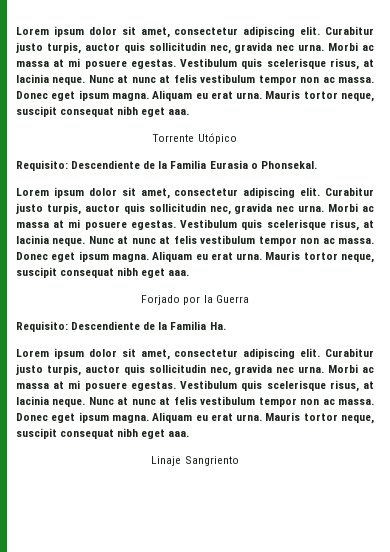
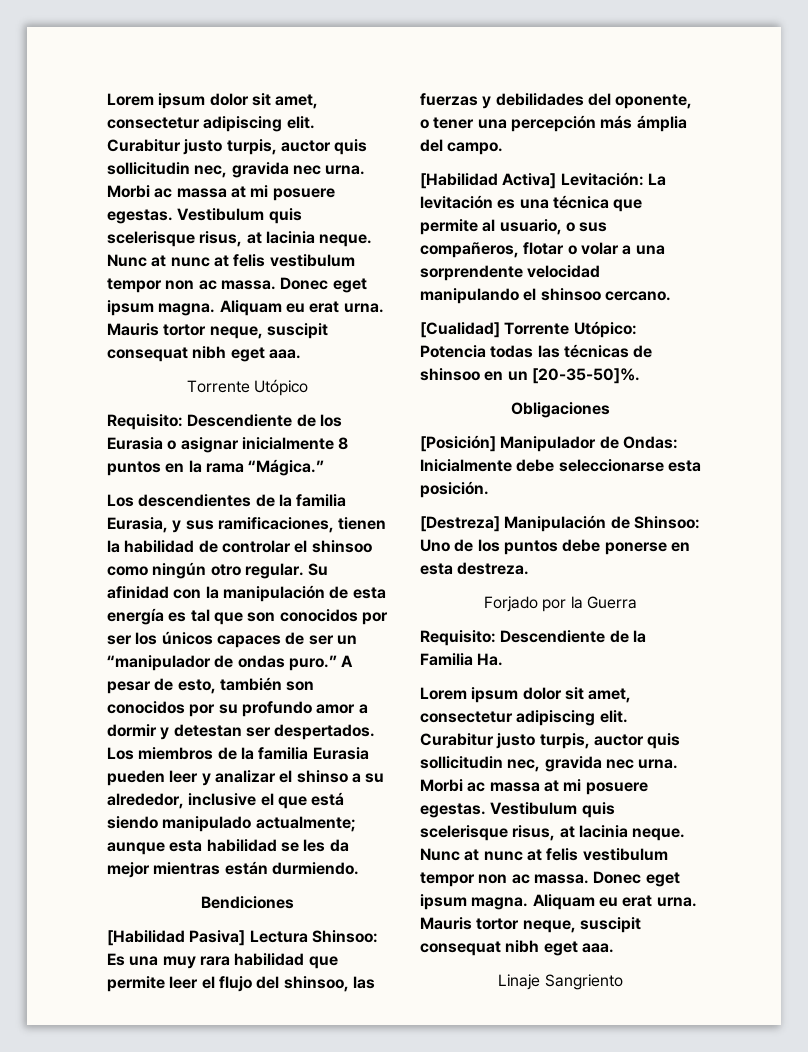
[158,160,317,169] [16,187,374,199] [16,203,374,215] [16,219,374,231] [16,235,374,246] [16,251,375,263] [16,267,190,278] la Familia Eurasia o Phonsekal. // Lorem ipsum dolor sit amet, consectetur adipiscing elit. Curabitur justo turpis, auctor quis sollicitudin nec, gravida nec urna. Morbi ac massa at mi posuere egestas. Vestibulum quis scelerisque risus, at lacinia neque. Nunc at nunc at felis vestibulum tempor non ac massa. Donec eget ipsum magna. Aliquam eu erat urna. Mauris tortor neque, suscipit consequat nibh eget aaa. -> [319,414,342,427] [107,437,349,453] [107,459,325,476] [107,494,347,507] [107,517,387,533] [107,540,372,553] [107,562,329,579] [107,585,386,602] [107,608,388,625] [107,631,357,648] [107,655,354,671] [107,677,315,694] [107,701,368,717] [107,724,376,740] [107,747,369,760] [107,770,385,786] [107,792,345,809] [107,816,356,832] [107,839,349,855] [107,861,359,878] [201,896,294,909] [107,930,378,946] [107,953,338,969] [107,976,375,992] [420,93,693,109] [420,115,687,132] [420,139,504,155] [420,172,666,189] [420,195,643,212] [420,219,608,235] [420,242,665,258] [420,265,601,281] [420,288,671,304] [420,321,637,338] [420,344,653,358] [420,368,640,384] [511,402,610,418] [420,435,678,452] [420,459,701,472] [420,481,489,498] [420,515,700,532] [420,539,690,555] [420,562,530,575] los Eurasia o asignar inicialmente 8 puntos en la rama “Mágica.” // Los descendientes de la familia Eurasia, y sus ramificaciones, tienen la habilidad de controlar el shinsoo como ningún otro regular. Su afinidad con la manipulación de esta energía es tal que son conocidos por ser los únicos capaces de ser un “manipulador de ondas puro.” A pesar de esto, también son conocidos por su profundo amor a dormir y detestan ser despertados. Los miembros de la familia Eurasia pueden leer y analizar el shinso a su alrededor, inclusive el que está siendo manipulado actualmente; aunque esta habilidad se les da mejor mientras están durmiendo. // Bendiciones // [Habilidad Pasiva] Lectura Shinsoo: Es una muy rara habilidad que permite leer el flujo del shinsoo, las fuerzas y debilidades del oponente, o tener una percepción más ámplia del campo. // [Habilidad Activa] Levitación: La levitación es una técnica que permite al usuario, o sus compañeros, flotar o volar a una sorprendente velocidad manipulando el shinsoo cercano. // [Cualidad] Torrente Utópico: Potencia todas las técnicas de shinsoo en un [20-35-50]%. // Obligaciones // [Posición] Manipulador de Ondas: Inicialmente debe seleccionarse esta posición. // [Destreza] Manipulación de Shinsoo: Uno de los puntos debe ponerse en esta destreza.

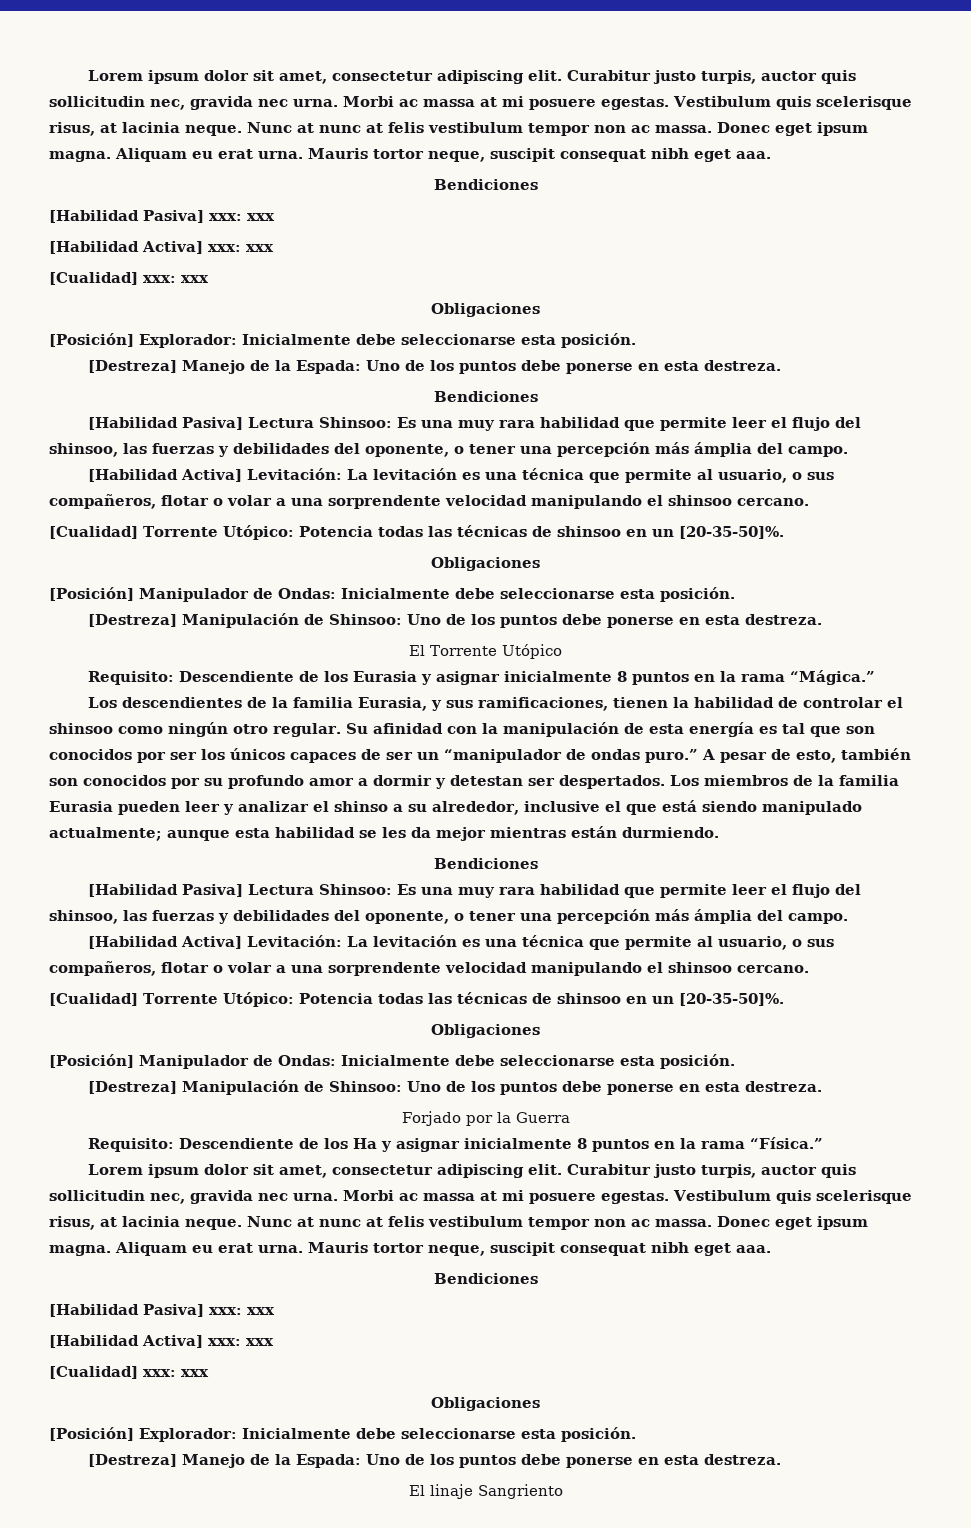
(301, 354) none -> [433,179,538,190] [49,210,275,223] [49,241,274,254] [49,272,209,285] [431,303,540,317] [49,333,636,348] [87,360,781,374] [433,391,538,402] [87,417,861,431] [49,442,848,457] [87,468,834,483] [49,494,809,509] [49,525,784,540] [431,557,540,571] [49,587,735,602] [87,613,822,628] [409,645,426,656] Bendiciones // [Habilidad Pasiva] xxx: xxx // [Habilidad Activa] xxx: xxx // [Cualidad] xxx: xxx // Obligaciones // [Posición] Explorador: Inicialmente debe seleccionarse esta posición. // [Destreza] Manejo de la Espada: Uno de los puntos debe ponerse en esta destreza. // Bendiciones // [Habilidad Pasiva] Lectura Shinsoo: Es una muy rara habilidad que permite leer el flujo del shinsoo, las fuerzas y debilidades del oponente, o tener una percepción más ámplia del campo. // [Habilidad Activa] Levitación: La levitación es una técnica que permite al usuario, o sus compañeros, flotar o volar a una sorprendente velocidad manipulando el shinsoo cercano. // [Cualidad] Torrente Utópico: Potencia todas las técnicas de shinsoo en un [20-35-50]%. // Obligaciones // [Posición] Manipulador de Ondas: Inicialmente debe seleccionarse esta posición. // [Destreza] Manipulación de Shinsoo: Uno de los puntos debe ponerse en esta destreza. // El
[167,440,177,450] o -> [420,674,432,685] y
[632,630,646,643] [420,653,504,666] la Familia Ha. -> [323,1137,823,1152] los Ha y asignar inicialmente 8 puntos en la rama “Física.”
[498,974,541,990] Linaje -> [433,1273,538,1284] [49,1304,275,1317] [49,1335,274,1348] [49,1366,209,1379] [431,1397,540,1411] [49,1427,636,1442] [87,1454,781,1468] [408,1484,473,1499] Bendiciones // [Habilidad Pasiva] xxx: xxx // [Habilidad Activa] xxx: xxx // [Cualidad] xxx: xxx // Obligaciones // [Posición] Explorador: Inicialmente debe seleccionarse esta posición. // [Destreza] Manejo de la Espada: Uno de los puntos debe ponerse en esta destreza. // El linaje

